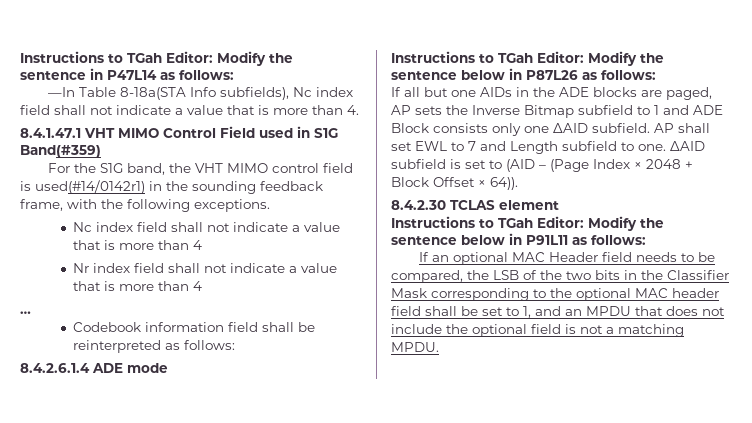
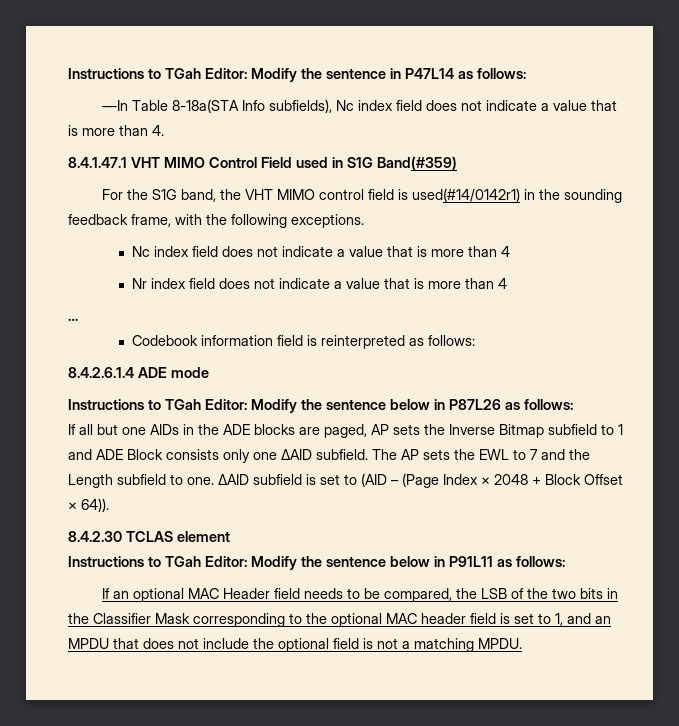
[54,105,86,115] shall -> [426,100,458,111] does
[171,222,204,232] shall -> [222,246,254,257] does
[168,263,201,273] shall -> [219,278,251,289] does
[262,322,316,332] shall be -> [307,335,318,346] is
[654,123,710,133] [391,142,412,151] AP shall set -> [372,449,475,460] The AP sets the
(506, 146) none -> [569,449,590,460] the
[425,306,478,316] shall be -> [500,613,510,624] is

